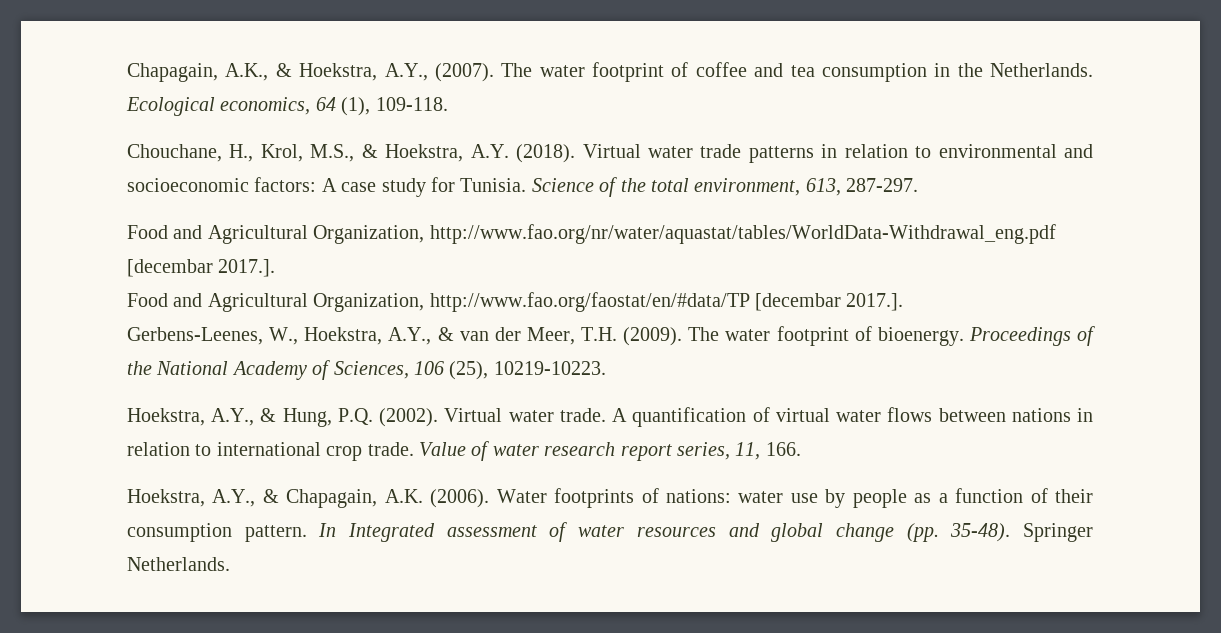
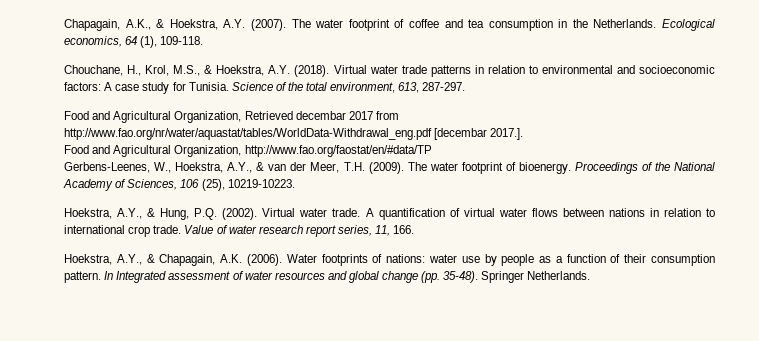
[384,63,428,81] A.Y., -> [223,19,246,28] A.Y.
(425, 234) none -> [244,111,399,120] Retrieved decembar 2017 from
[755,293,904,311] [decembar 2017.]. -> (432, 151) none

